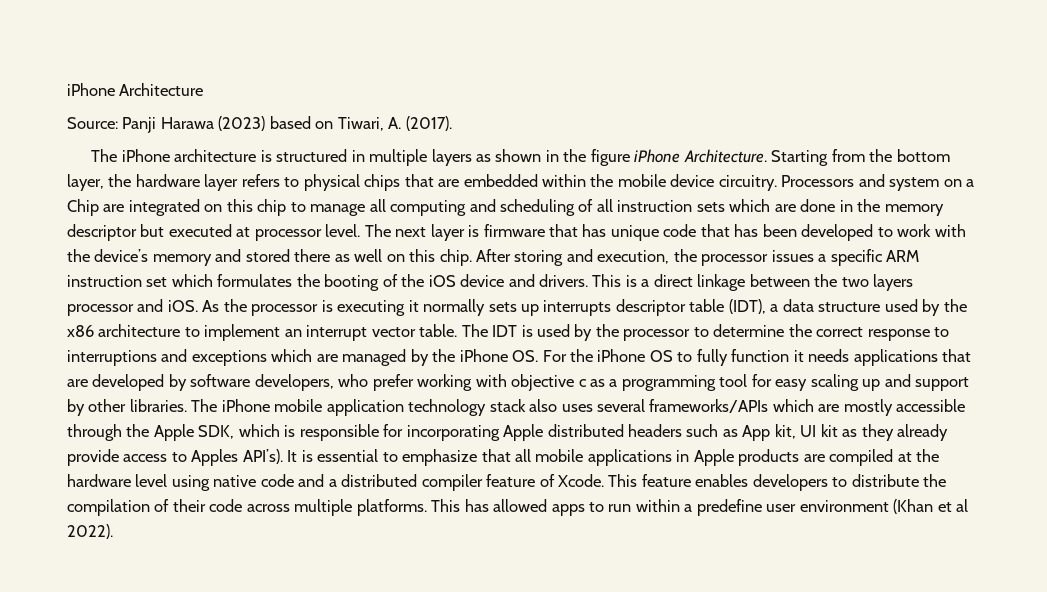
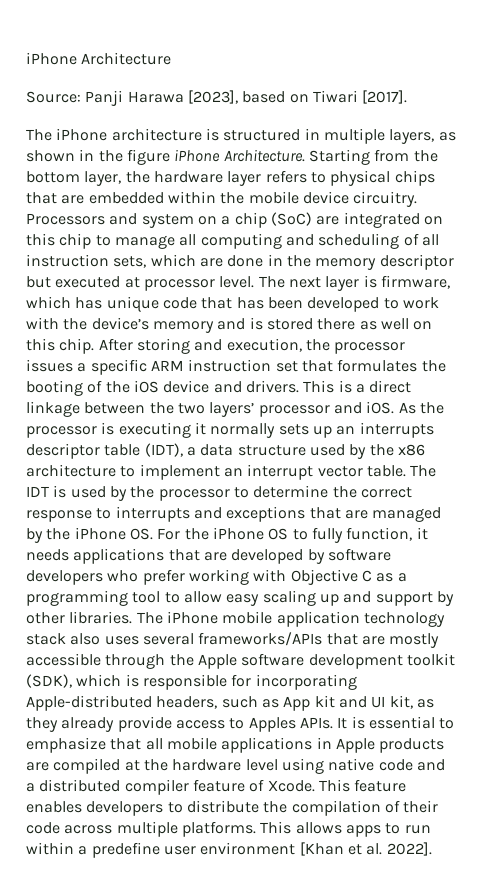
[218,116,266,131] (2023) -> [187,90,238,104] [2023],
[337,116,452,131] Tiwari, A. (2017). -> [312,90,408,104] Tiwari [2017].
[431,149,472,166] layers -> [389,129,435,144] layers,
[67,199,99,216] Chip -> [234,212,312,228] chip (SoC)
[696,202,725,212] sets -> [113,256,147,268] sets,
[483,224,579,237] firmware that -> [380,275,450,289] [26,296,71,309] firmware, which
(242, 255) none -> [249,317,263,330] is
[171,274,213,287] which -> [301,360,333,372] that
[873,274,914,291] layers -> [209,402,255,417] layers’
(540, 310) none -> [336,426,356,435] an
[67,350,157,366] interruptions -> [115,506,190,522] interrupts
[271,349,313,362] which -> [309,507,341,519] that
[731,349,790,362] function -> [346,527,413,541] function,
[254,374,334,391] developers, -> [26,570,103,585] developers
[511,374,587,391] objective c -> [290,569,372,585] Objective C
[751,374,772,387] for -> [164,591,222,603] to allow
[772,399,814,412] which -> [326,633,358,645] that
[198,425,235,439] SDK, -> [241,653,455,669] [26,674,72,688] software development toolkit (SDK),
[503,424,838,441] Apple distributed headers such as App kit, UI kit -> [26,695,413,711] Apple-distributed headers, such as App kit and UI kit,
[242,449,283,464] API’s). -> [299,717,333,729] APIs.
[464,499,548,512] has allowed -> [295,822,342,834] allows
[893,499,969,514] [67,524,113,539] (Khan et al 2022). -> [299,842,432,856] [Khan et al. 2022].

